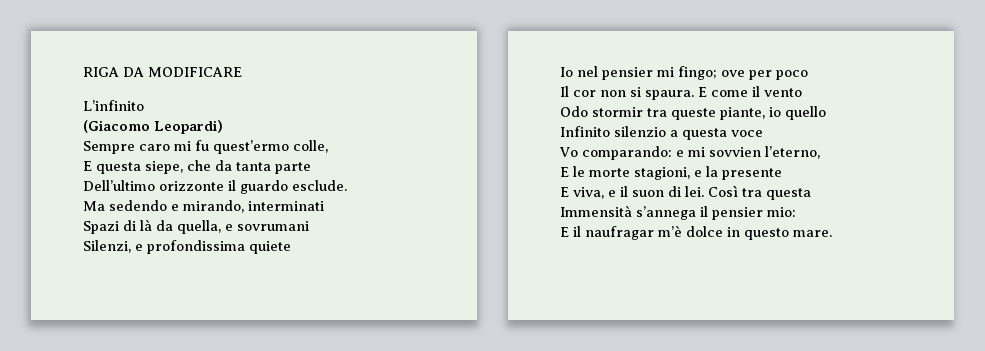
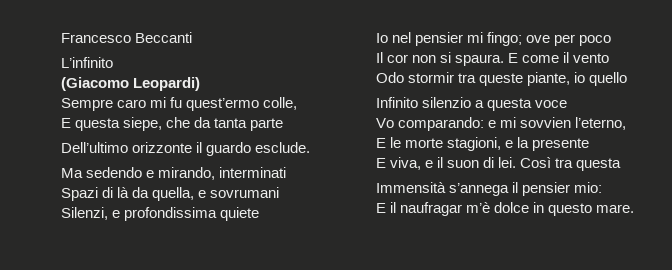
[83,67,242,77] RIGA DA MODIFICARE -> [61,32,193,43] Francesco Beccanti

